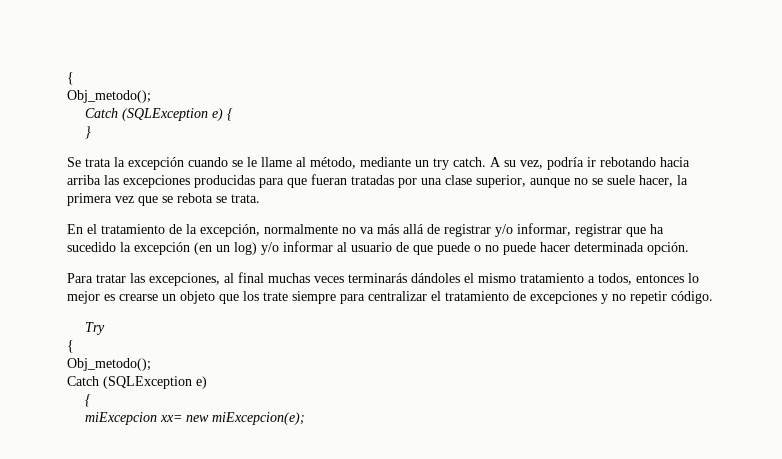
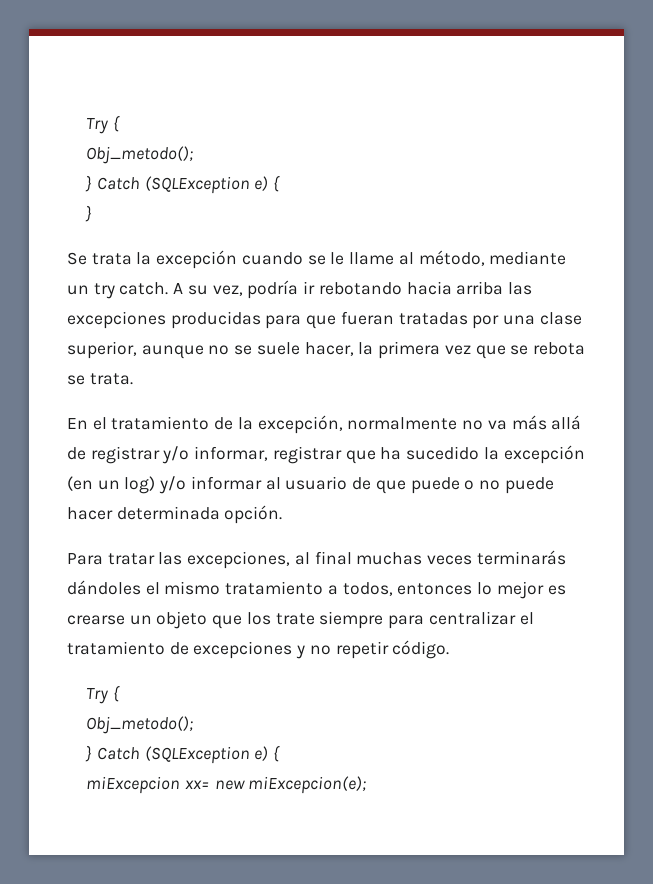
[67,72,74,85] [67,90,151,103] { // Obj_metodo(); // -> [86,115,121,134] [86,146,194,164] [85,175,93,192] Try { // Obj_metodo(); // }
[67,340,74,353] [67,358,151,371] [67,376,207,389] // { // Obj_metodo(); // Catch (SQLException e) // -> [113,685,121,702] [86,716,194,734] [85,745,269,764] { // Obj_metodo(); // } Catch (SQLException e)

